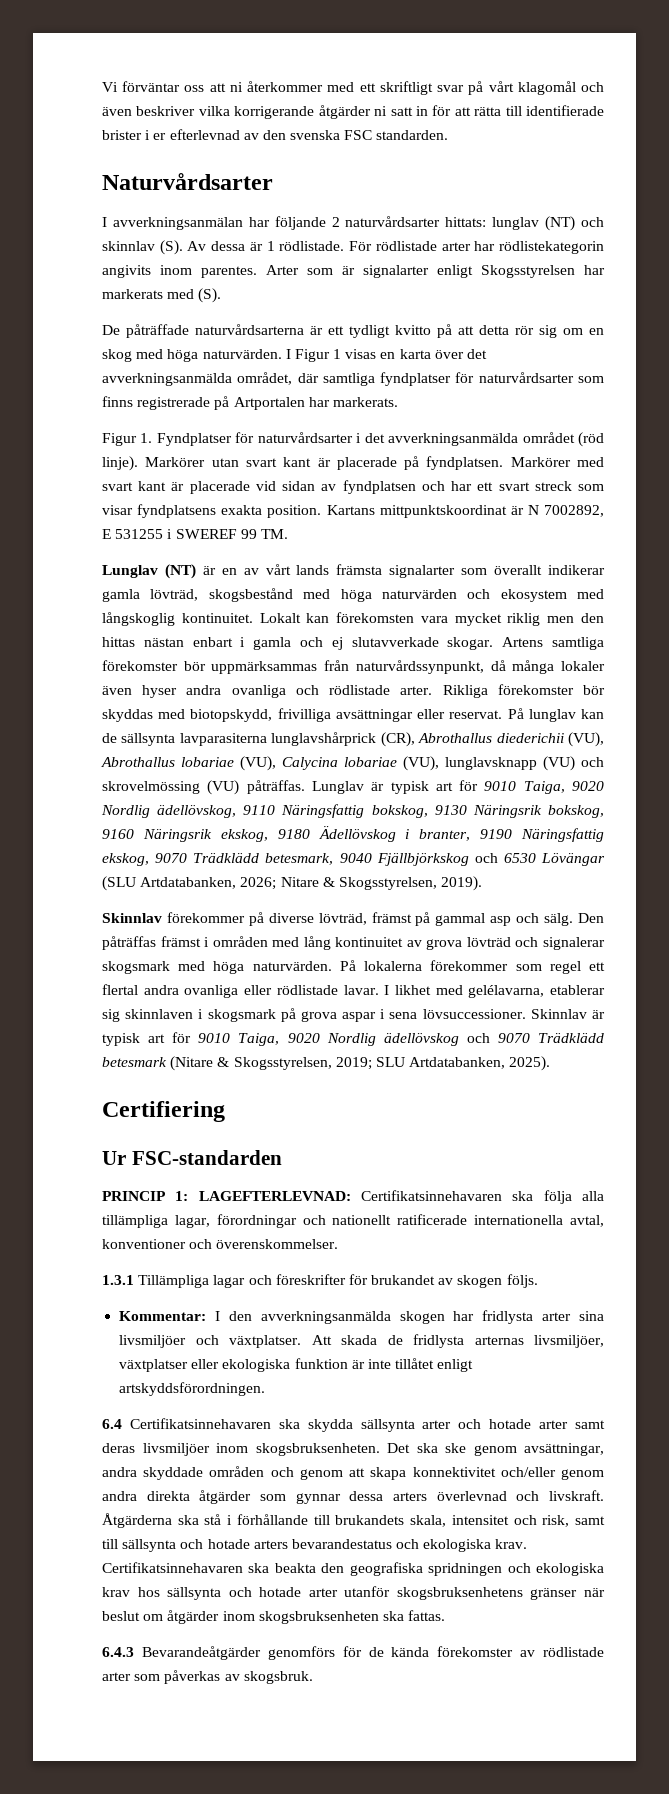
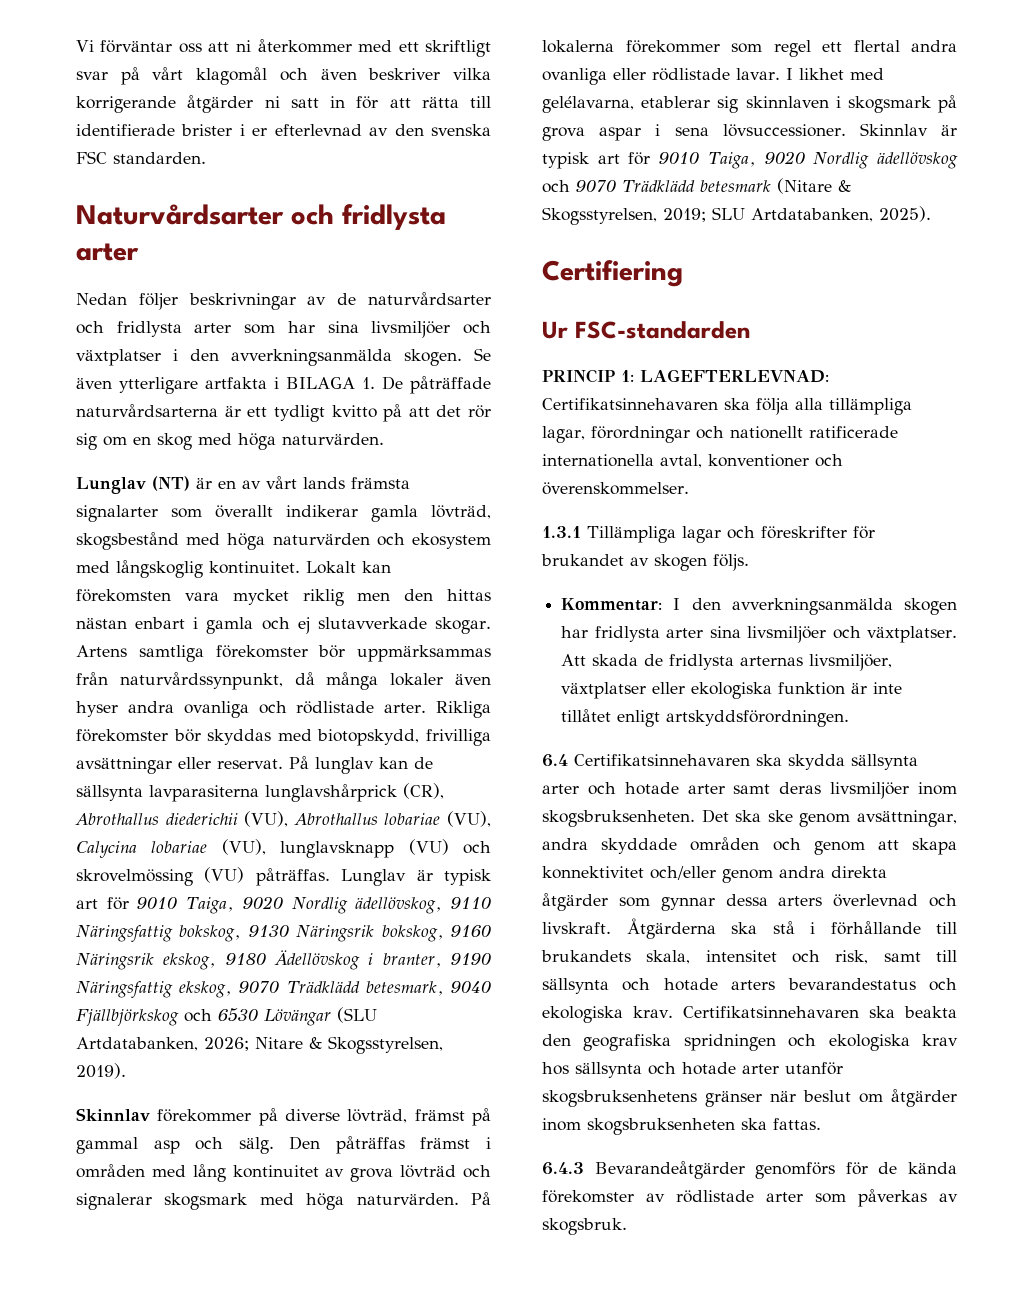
[102,216,605,231] [102,240,604,255] [102,265,605,278] [102,288,222,303] // I avverkningsanmälan har följande 2 naturvårdsarter hittats: lunglav (NT) och skinnlav (S). Av dessa är 1 rödlistade. För rödlistade arter har rödlistekategorin angivits inom parentes. Arter som är signalarter enligt Skogsstyrelsen har markerats med (S). // -> [291,204,446,230] [76,243,139,261] [76,292,491,310] [76,321,492,338] [76,348,491,366] [76,377,375,394] och fridlysta arter // Nedan följer beskrivningar av de naturvårdsarter och fridlysta arter som har sina livsmiljöer och växtplatser i den avverkningsanmälda skogen. Se även ytterligare artfakta i BILAGA 1.
[479,325,509,335] detta -> [436,405,462,417] det
[285,349,488,362] [102,372,604,386] [102,396,398,410] [102,432,604,447] [102,456,605,471] [102,480,604,494] [102,504,604,518] [102,529,288,539] I Figur 1 visas en karta över det avverkningsanmälda området, där samtliga fyndplatser för naturvårdsarter som finns registrerade på Artportalen har markerats. // Figur 1. Fyndplatser för naturvårdsarter i det avverkningsanmälda området (röd linje). Markörer utan svart kant är placerade på fyndplatsen. Markörer med svart kant är placerade vid sidan av fyndplatsen och har ett svart streck som visar fyndplatsens exakta position. Kartans mittpunktskoordinat är N 7002892, E 531255 i SWEREF 99 TM. -> (384, 439) none

